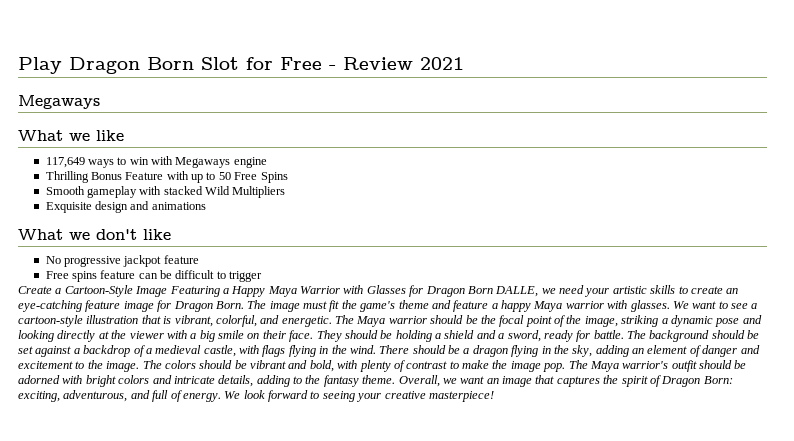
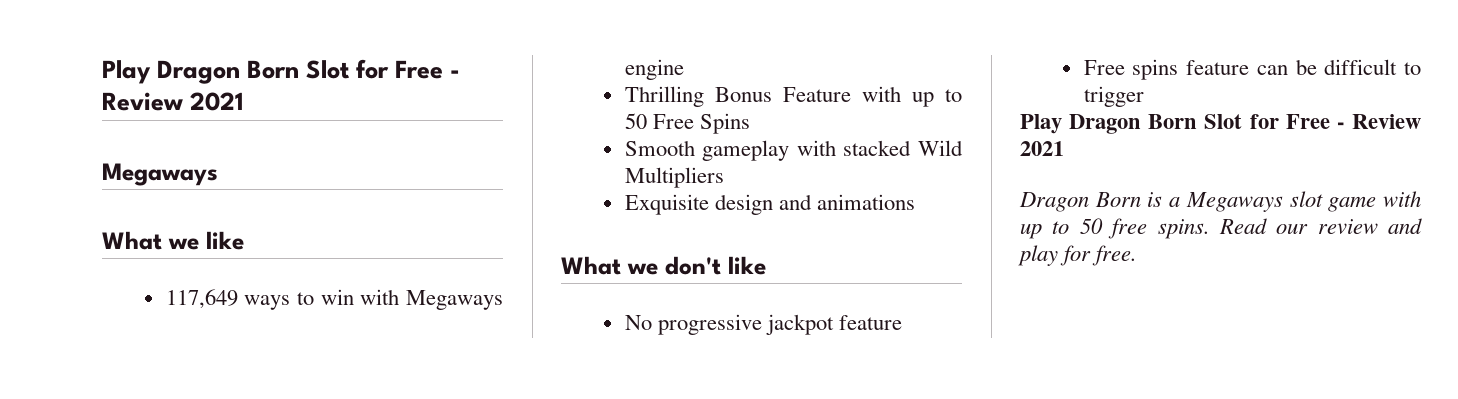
[18,285,739,297] [18,300,758,312] [18,315,762,327] [18,330,760,342] [18,345,760,357] [18,360,747,372] [18,375,733,387] [18,390,494,402] Create a Cartoon-Style Image Featuring a Happy Maya Warrior with Glasses for Dragon Born DALLE, we need your artistic skills to create an eye-catching feature image for Dragon Born. The image must fit the game's theme and feature a happy Maya warrior with glasses. We want to see a cartoon-style illustration that is vibrant, colorful, and energetic. The Maya warrior should be the focal point of the image, striking a dynamic pose and looking directly at the viewer with a big smile on their face. They should be holding a shield and a sword, ready for battle. The background should be set against a backdrop of a medieval castle, with flags flying in the wind. There should be a dragon flying in the sky, adding an element of danger and excitement to the image. The colors should be vibrant and bold, with plenty of contrast to make the image pop. The Maya warrior's outfit should be adorned with bright colors and intricate details, adding to the fantasy theme. Overall, we want an image that captures the spirit of Dragon Born: exciting, adventurous, and full of energy. We look forward to seeing your creative masterpiece! -> [1020,114,1421,134] [1020,141,1064,156] [1019,191,1421,212] [1020,218,1422,239] [1018,245,1138,266] Play Dragon Born Slot for Free - Review 2021 // Dragon Born is a Megaways slot game with up to 50 free spins. Read our review and play for free.

